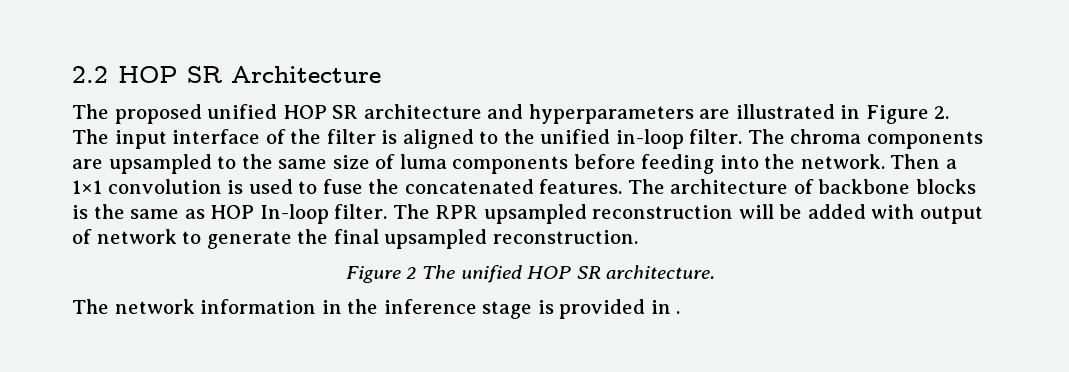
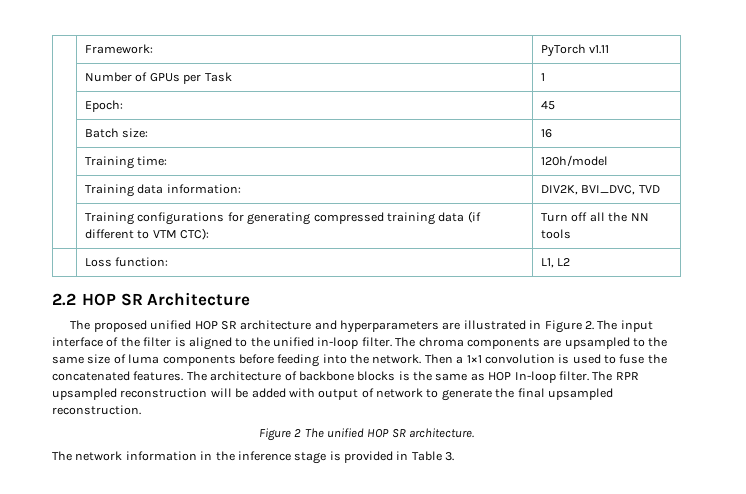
(72, 74) none -> [85,44,154,54] [541,44,610,57] [85,72,232,84] [541,73,546,81] [85,100,124,112] [541,101,556,110] [85,128,149,138] [541,129,553,138] [85,156,168,169] [541,155,609,166] [85,184,241,197] [541,185,660,195] [85,211,481,225] [85,228,210,240] [541,212,649,222] [541,229,572,239] [85,257,169,267] [541,258,571,268] | Framework: | PyTorch v1.11 // | Number of GPUs per Task | 1 // | Epoch: | 45 // | Batch size: | 16 // | Training time: | 120h/model // | Training data information: | DIV2K, BVI_DVC, TVD // | Training configurations for generating compressed training data (if different to VTM CTC): | Turn off all the NN tools // | Loss function: | L1, L2 //
[676,311,681,314] . -> [411,451,455,461] Table 3.

